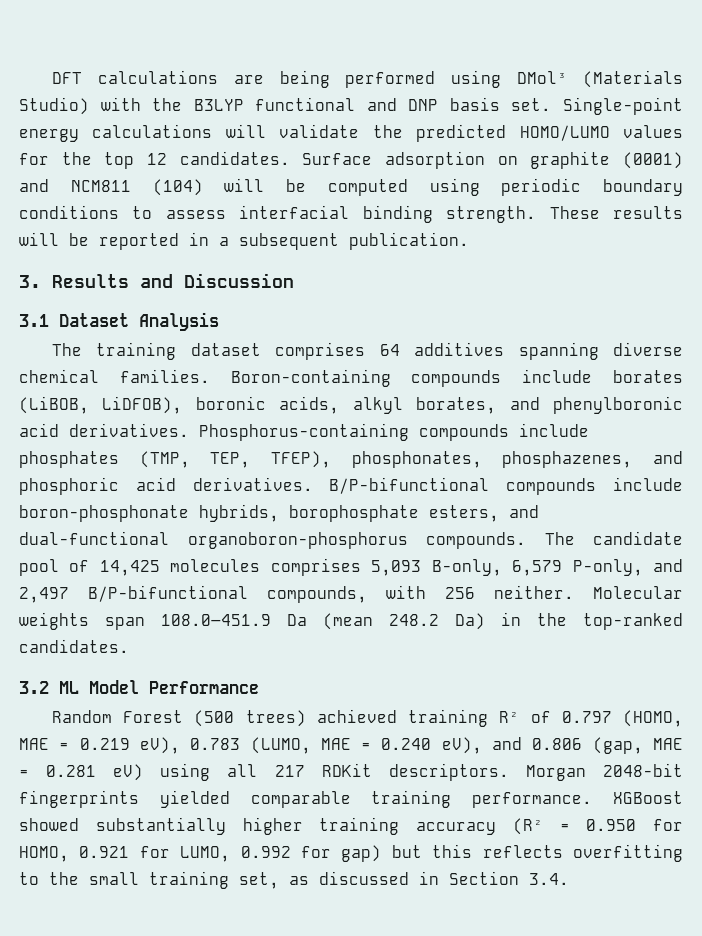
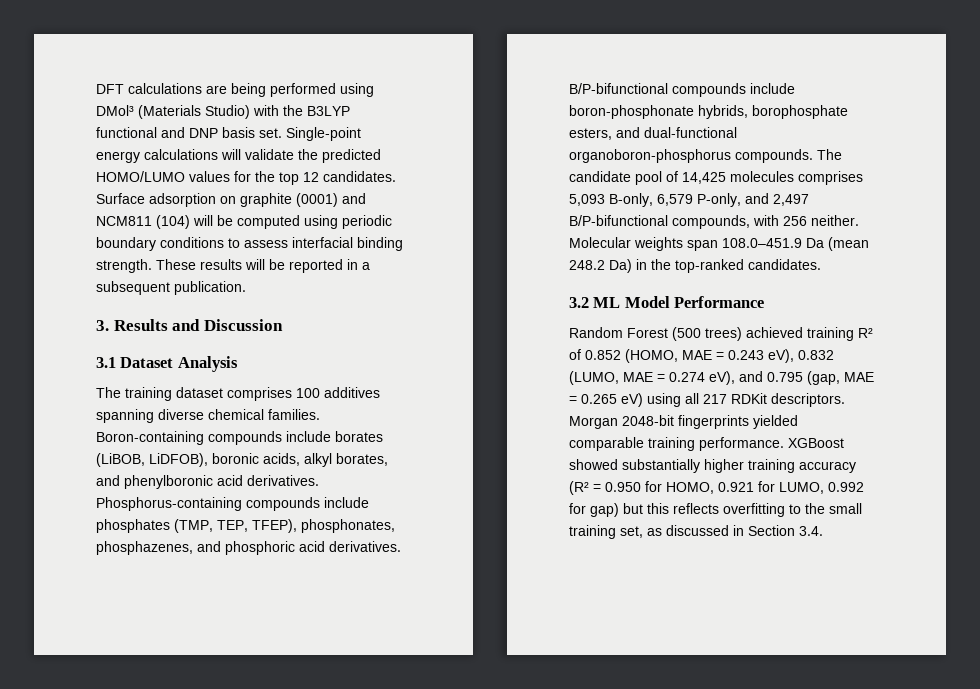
[379,344,400,356] 64 -> [296,388,320,398] 100
[561,711,612,723] 0.797 -> [585,350,621,360] 0.852
[79,737,241,754] 0.219 eV), 0.783 -> [728,349,834,363] 0.243 eV), 0.832
[381,738,432,750] 0.240 -> [669,372,705,382] 0.274
[532,738,583,750] 0.806 -> [767,372,803,382] 0.795
[46,765,97,777] 0.281 -> [581,394,617,404] 0.265

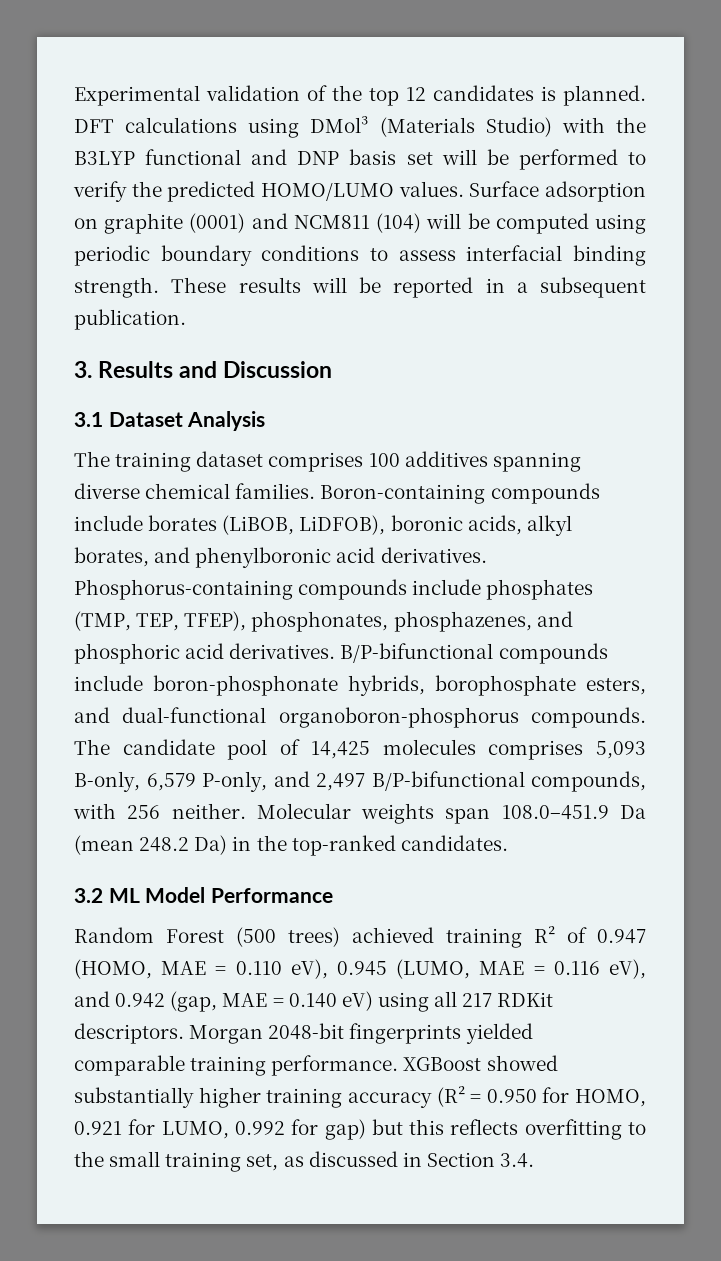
[96,83,336,97] DFT calculations are being performed -> [74,85,646,106] [74,117,238,133] Experimental validation of the top 12 candidates is planned. DFT calculations
[259,127,361,141] [96,149,381,163] [96,171,396,185] set. Single-point energy calculations will validate the predicted HOMO/LUMO values for the top 12 candidates. -> [406,149,647,170] [73,181,464,202] set will be performed to verify the predicted HOMO/LUMO values.
[585,350,621,360] 0.852 -> [597,929,646,944] 0.947
[728,349,834,363] 0.243 eV), 0.832 -> [235,959,387,979] 0.110 eV), 0.945
[669,372,705,382] 0.274 -> [553,961,600,975] 0.116
[767,372,803,382] 0.795 -> [115,993,166,1008] 0.942
[581,394,617,404] 0.265 -> [288,993,337,1008] 0.140

